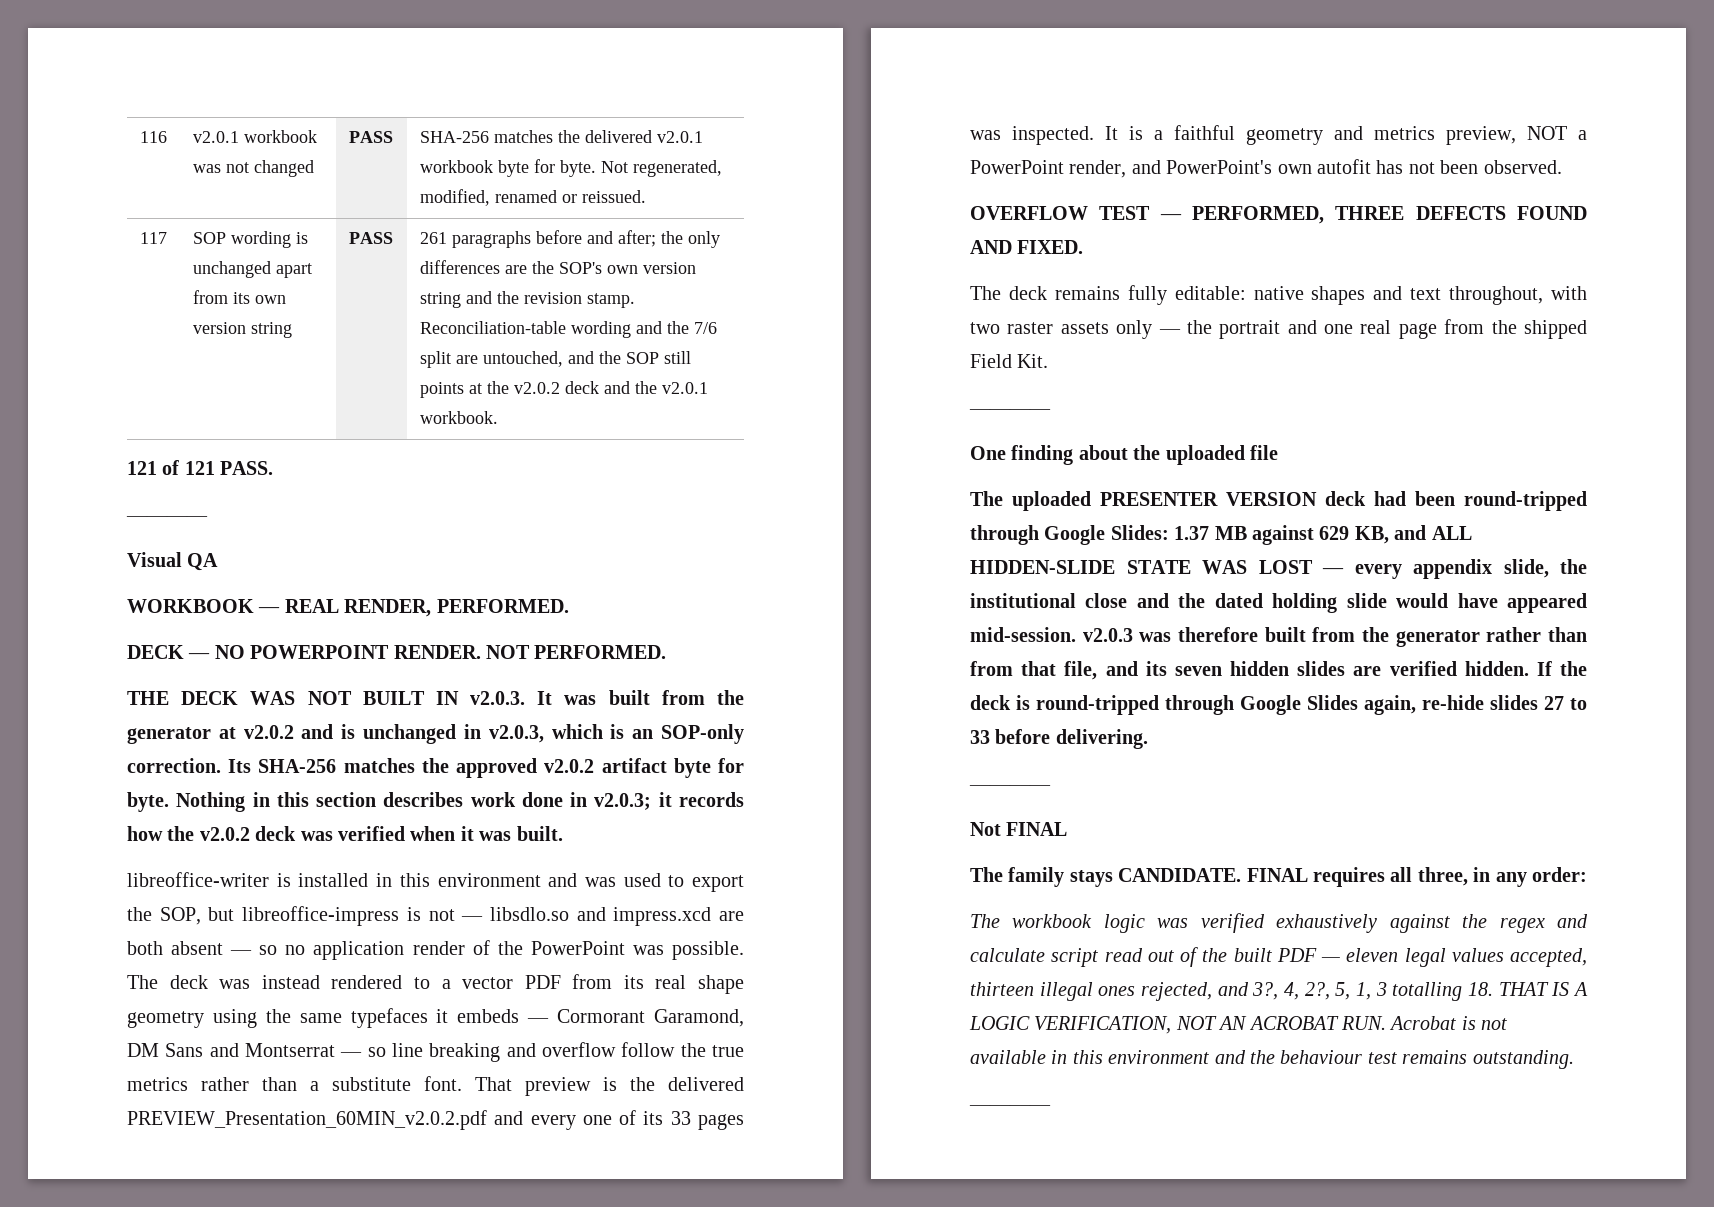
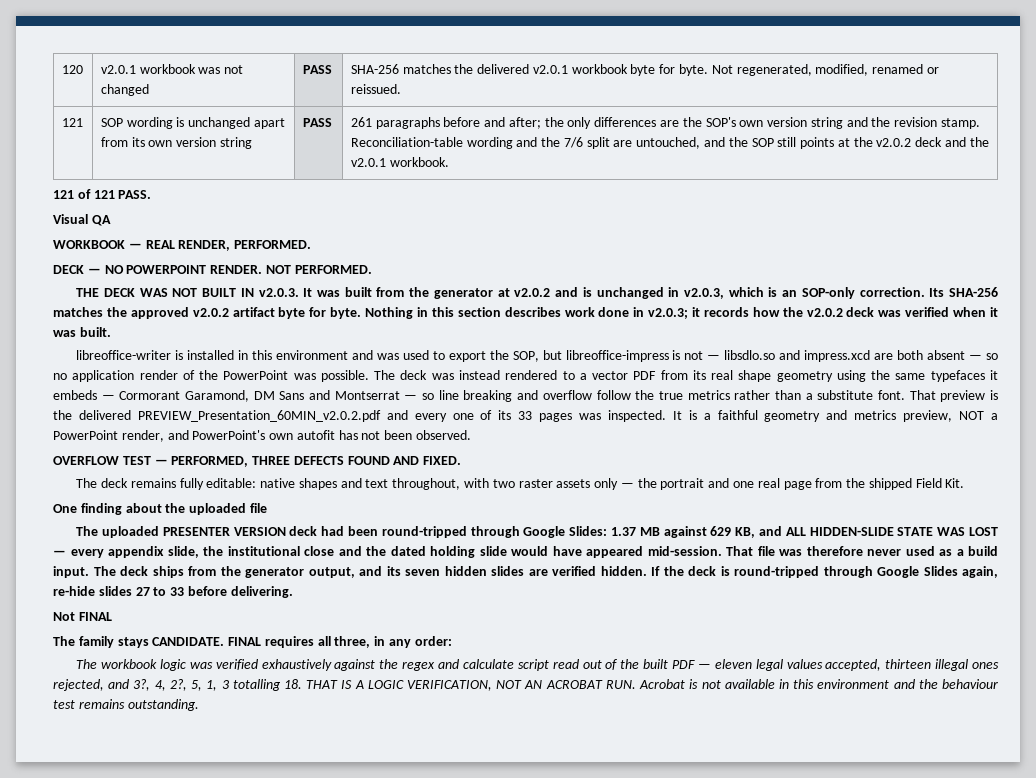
[139,131,167,143] 116 -> [61,65,83,74] 120
[139,232,167,244] 117 -> [61,118,83,127] 121
[126,516,208,521] // ―――― -> (152, 194) none
[969,409,1051,414] // ―――― -> (965, 483) none
[1082,627,1587,647] [970,661,1098,680] v2.0.3 was therefore built from the generator rather than from that file, -> [726,546,998,556] [53,566,355,578] That file was therefore never used as a build input. The deck ships from the generator output,
[969,785,1051,790] // ―――― -> (293, 592) none
[969,1105,1051,1110] // ―――― -> (199, 705) none

